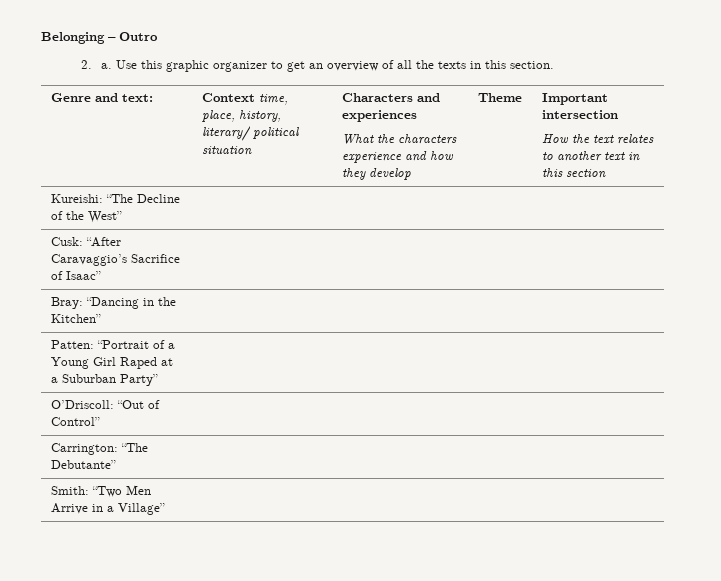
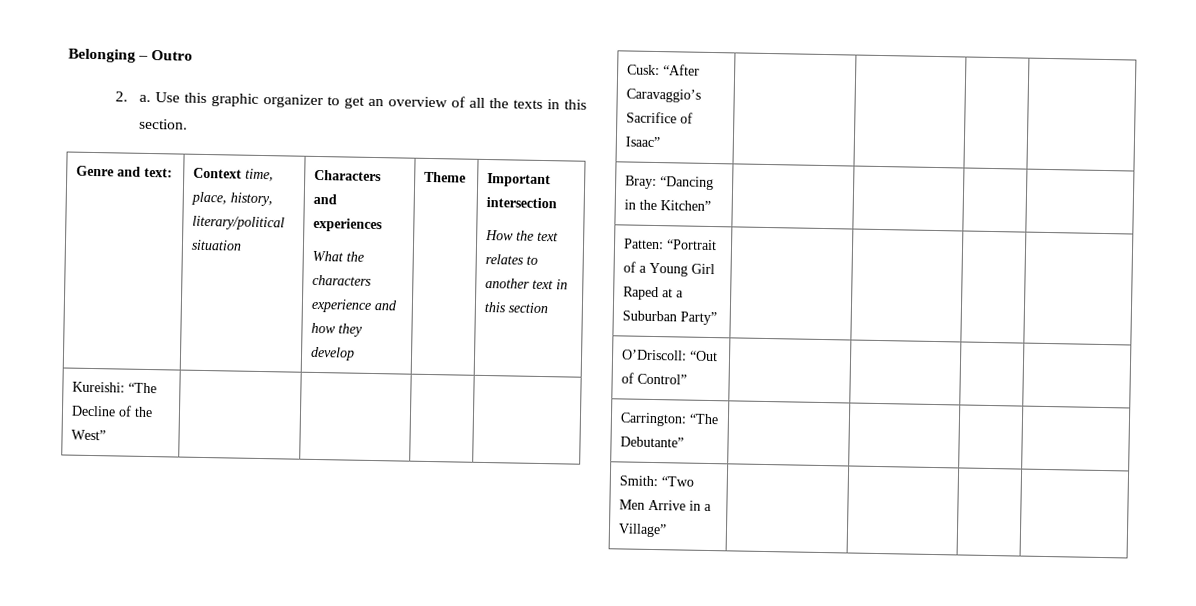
[201,126,299,141] literary/ political -> [192,215,286,231] literary/political

